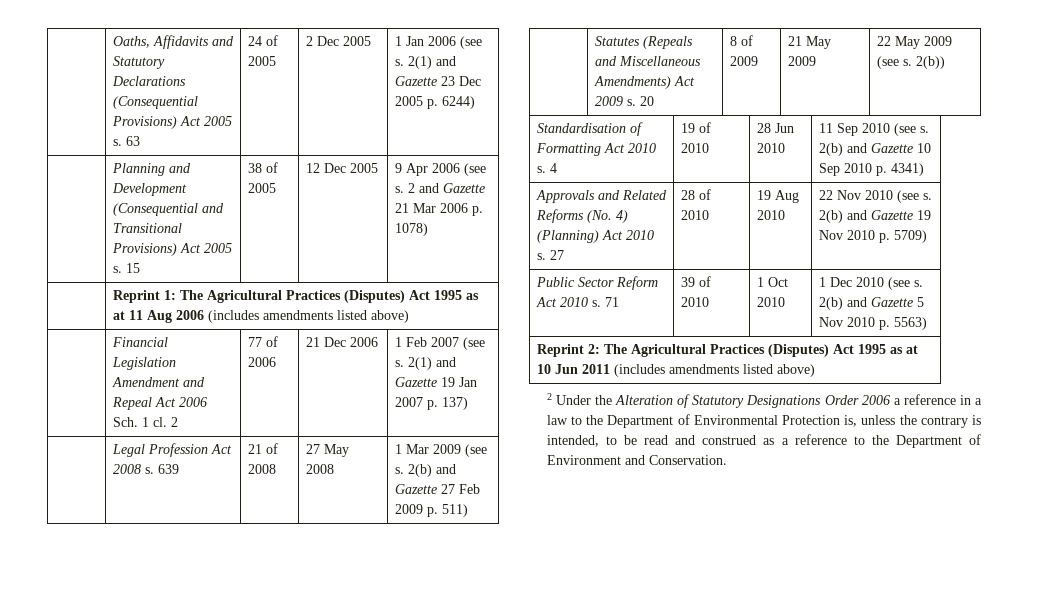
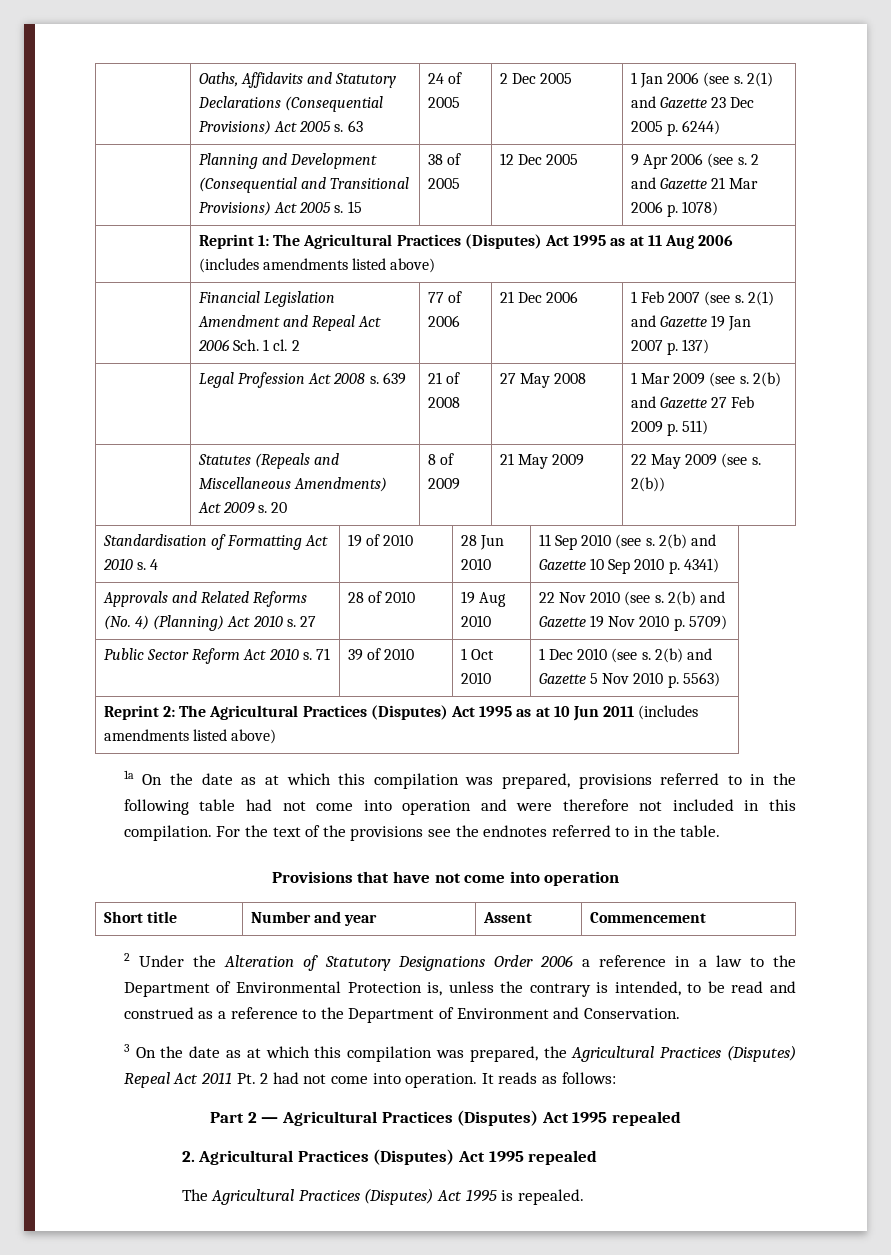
(815, 370) none -> [123,770,797,789] [123,799,796,815] [123,825,721,841] [271,871,620,886] [103,911,178,923] [250,911,378,926] [482,912,532,923] [589,912,706,923] // 1a On the date as at which this compilation was prepared, provisions referred to in the following table had not come into operation and were therefore not included in this compilation. For the text of the provisions see the endnotes referred to in the table. // Provisions that have not come into operation // Short title | Number and year | Assent | Commencement
(727, 460) none -> [123,1044,797,1062] [123,1072,616,1088] [210,1110,681,1126] [181,1149,598,1165] [181,1188,584,1205] // 3 On the date as at which this compilation was prepared, the Agricultural Practices (Disputes) Repeal Act 2011 Pt. 2 had not come into operation. It reads as follows: // Part 2 — Agricultural Practices (Disputes) Act 1995 repealed // 2. Agricultural Practices (Disputes) Act 1995 repealed // The Agricultural Practices (Disputes) Act 1995 is repealed.

